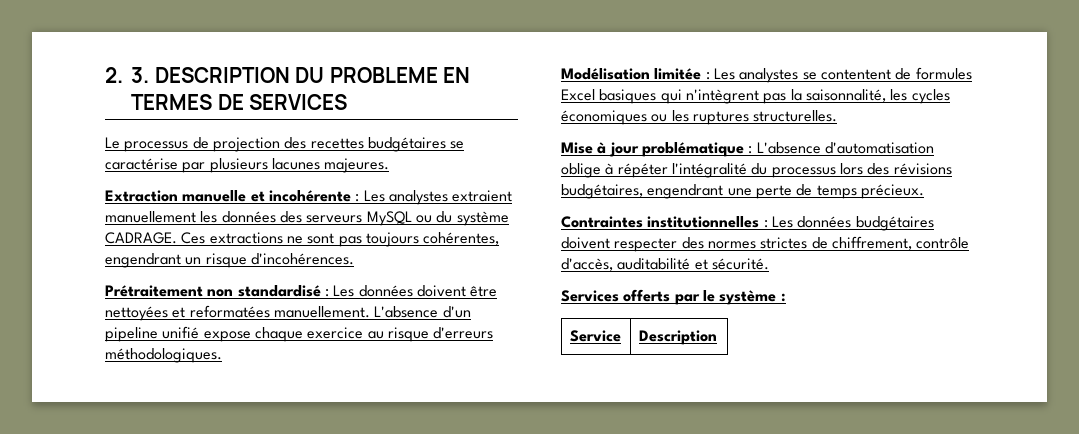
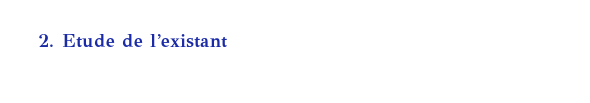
[131,67,471,83] [131,94,348,110] [105,137,465,152] [105,158,390,173] [105,190,513,205] [105,211,509,226] [105,232,500,247] [105,253,354,268] [105,285,498,297] [105,305,471,321] [105,326,494,342] [105,348,222,363] [561,67,972,83] [561,89,950,104] [561,110,838,125] [561,142,934,157] [561,163,952,178] [561,184,924,199] [561,216,934,231] [561,236,970,252] [561,258,769,271] [561,289,786,305] [569,330,621,342] [638,330,717,345] 3. DESCRIPTION DU PROBLEME EN TERMES DE SERVICES // Le processus de projection des recettes budgétaires se caractérise par plusieurs lacunes majeures. // Extraction manuelle et incohérente : Les analystes extraient manuellement les données des serveurs MySQL ou du système CADRAGE. Ces extractions ne sont pas toujours cohérentes, engendrant un risque d'incohérences. // Prétraitement non standardisé : Les données doivent être nettoyées et reformatées manuellement. L'absence d'un pipeline unifié expose chaque exercice au risque d'erreurs méthodologiques. // Modélisation limitée : Les analystes se contentent de formules Excel basiques qui n'intègrent pas la saisonnalité, les cycles économiques ou les ruptures structurelles. // Mise à jour problématique : L'absence d'automatisation oblige à répéter l'intégralité du processus lors des révisions budgétaires, engendrant une perte de temps précieux. // Contraintes institutionnelles : Les données budgétaires doivent respecter des normes strictes de chiffrement, contrôle d'accès, auditabilité et sécurité. // Services offerts par le système : // Service | Description -> [62,34,228,48] Etude de l’existant

